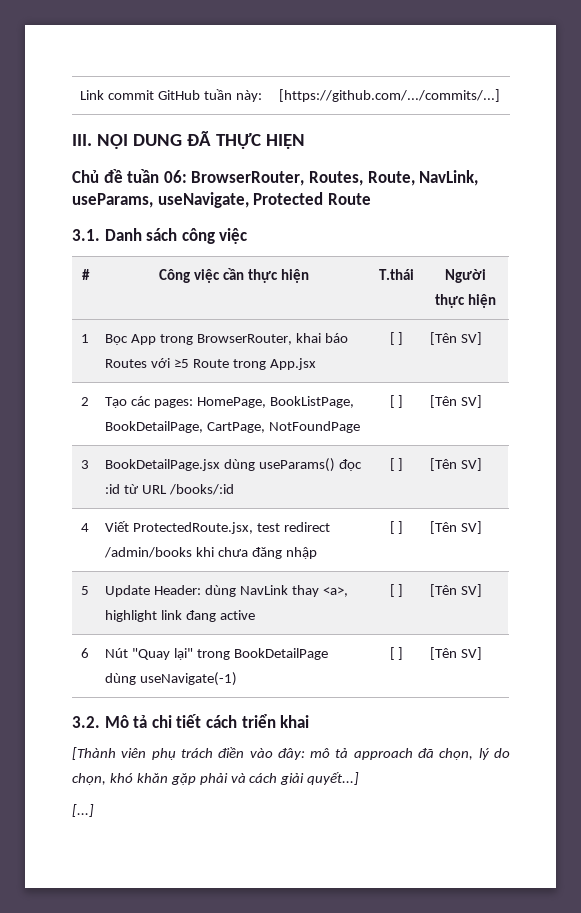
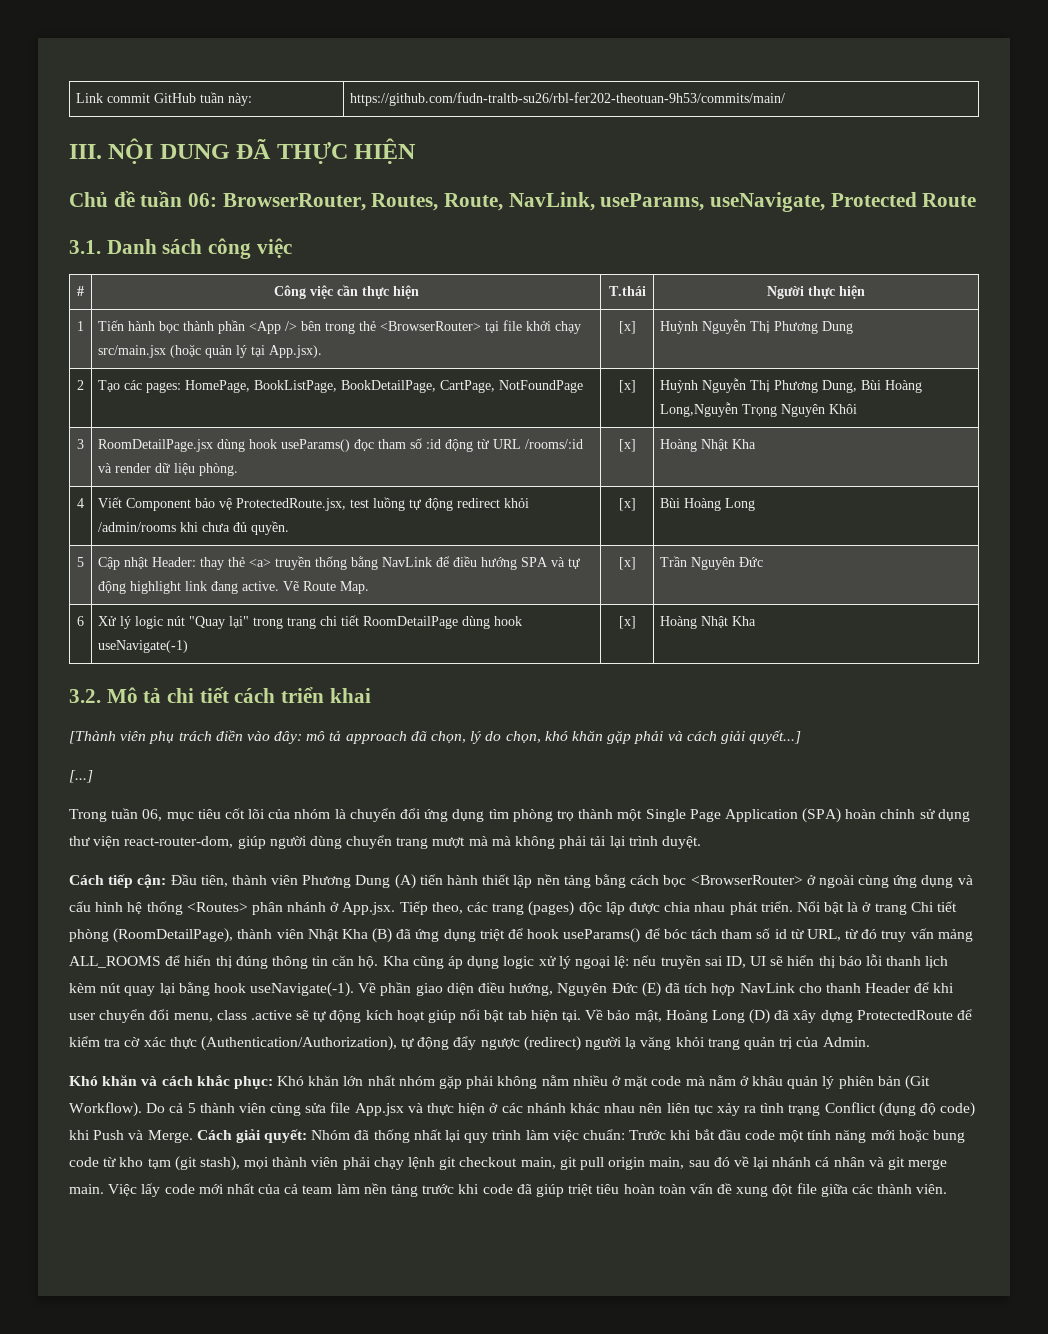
[279,89,501,102] [https://github.com/.../commits/...] -> [350,92,786,106] https://github.com/fudn-traltb-su26/rbl-fer202-theotuan-9h53/commits/main/
[105,333,348,345] [105,358,316,370] [389,332,404,345] [430,332,483,345] Bọc App trong BrowserRouter, khai báo Routes với ≥5 Route trong App.jsx | [ ] | [Tên SV] -> [98,320,582,334] [98,344,323,358] [618,321,636,334] [660,319,854,334] Tiến hành bọc thành phần <App /> bên trong thẻ <BrowserRouter> tại file khởi chạy src/main.jsx (hoặc quản lý tại App.jsx). | [x] | Huỳnh Nguyễn Thị Phương Dung
[389,395,404,408] [430,395,483,408] [81,460,89,469] [105,458,363,472] [105,484,235,495] [389,458,404,471] [430,458,483,471] [81,523,89,532] [105,521,331,534] [104,547,317,559] [389,521,404,534] [430,521,483,534] [81,586,89,595] [105,585,348,597] [105,610,256,622] [389,584,404,597] [430,584,483,597] [81,648,89,658] [105,648,328,660] [105,672,238,686] [389,647,404,660] [430,647,483,660] [ ] | [Tên SV] // 3 | BookDetailPage.jsx dùng useParams() đọc :id từ URL /books/:id | [ ] | [Tên SV] // 4 | Viết ProtectedRoute.jsx, test redirect /admin/books khi chưa đăng nhập | [ ] | [Tên SV] // 5 | Update Header: dùng NavLink thay <a>, highlight link đang active | [ ] | [Tên SV] // 6 | Nút "Quay lại" trong BookDetailPage dùng useNavigate(-1) | [ ] | [Tên SV] -> [618,380,636,393] [660,378,923,393] [660,402,858,417] [77,439,84,449] [98,438,584,452] [98,463,239,476] [618,439,636,452] [660,439,757,452] [77,498,84,508] [98,497,530,511] [98,521,290,535] [618,498,636,511] [660,498,756,511] [77,557,84,567] [98,556,581,570] [98,581,370,594] [618,557,636,570] [660,556,764,570] [77,616,84,626] [98,615,523,629] [98,640,189,653] [618,616,636,629] [660,616,757,629] [x] | Huỳnh Nguyễn Thị Phương Dung, Bùi Hoàng Long,Nguyễn Trọng Nguyên Khôi // 3 | RoomDetailPage.jsx dùng hook useParams() đọc tham số :id động từ URL /rooms/:id và render dữ liệu phòng. | [x] | Hoàng Nhật Kha // 4 | Viết Component bảo vệ ProtectedRoute.jsx, test luồng tự động redirect khỏi /admin/rooms khi chưa đủ quyền. | [x] | Bùi Hoàng Long // 5 | Cập nhật Header: thay thẻ <a> truyền thống bằng NavLink để điều hướng SPA và tự động highlight link đang active. Vẽ Route Map. | [x] | Trần Nguyên Đức // 6 | Xử lý logic nút "Quay lại" trong trang chi tiết RoomDetailPage dùng hook useNavigate(-1) | [x] | Hoàng Nhật Kha
(94, 810) none -> [69,808,970,823] [69,835,701,849] [69,874,973,889] [69,901,957,916] [69,928,973,943] [69,954,949,969] [69,982,955,997] [69,1009,972,1024] [69,1036,870,1051] [69,1075,930,1090] [69,1102,976,1117] [69,1129,965,1143] [69,1156,948,1171] [69,1183,948,1197] // Trong tuần 06, mục tiêu cốt lõi của nhóm là chuyển đổi ứng dụng tìm phòng trọ thành một Single Page Application (SPA) hoàn chỉnh sử dụng thư viện react-router-dom, giúp người dùng chuyển trang mượt mà mà không phải tải lại trình duyệt. // Cách tiếp cận: Đầu tiên, thành viên Phương Dung (A) tiến hành thiết lập nền tảng bằng cách bọc <BrowserRouter> ở ngoài cùng ứng dụng và cấu hình hệ thống <Routes> phân nhánh ở App.jsx. Tiếp theo, các trang (pages) độc lập được chia nhau phát triển. Nổi bật là ở trang Chi tiết phòng (RoomDetailPage), thành viên Nhật Kha (B) đã ứng dụng triệt để hook useParams() để bóc tách tham số id từ URL, từ đó truy vấn mảng ALL_ROOMS để hiển thị đúng thông tin căn hộ. Kha cũng áp dụng logic xử lý ngoại lệ: nếu truyền sai ID, UI sẽ hiển thị báo lỗi thanh lịch kèm nút quay lại bằng hook useNavigate(-1). Về phần giao diện điều hướng, Nguyên Đức (E) đã tích hợp NavLink cho thanh Header để khi user chuyển đổi menu, class .active sẽ tự động kích hoạt giúp nổi bật tab hiện tại. Về bảo mật, Hoàng Long (D) đã xây dựng ProtectedRoute để kiểm tra cờ xác thực (Authentication/Authorization), tự động đẩy ngược (redirect) người lạ văng khỏi trang quản trị của Admin. // Khó khăn và cách khắc phục: Khó khăn lớn nhất nhóm gặp phải không nằm nhiều ở mặt code mà nằm ở khâu quản lý phiên bản (Git Workflow). Do cả 5 thành viên cùng sửa file App.jsx và thực hiện ở các nhánh khác nhau nên liên tục xảy ra tình trạng Conflict (đụng độ code) khi Push và Merge. Cách giải quyết: Nhóm đã thống nhất lại quy trình làm việc chuẩn: Trước khi bắt đầu code một tính năng mới hoặc bung code từ kho tạm (git stash), mọi thành viên phải chạy lệnh git checkout main, git pull origin main, sau đó về lại nhánh cá nhân và git merge main. Việc lấy code mới nhất của cả team làm nền tảng trước khi code đã giúp triệt tiêu hoàn toàn vấn đề xung đột file giữa các thành viên.

